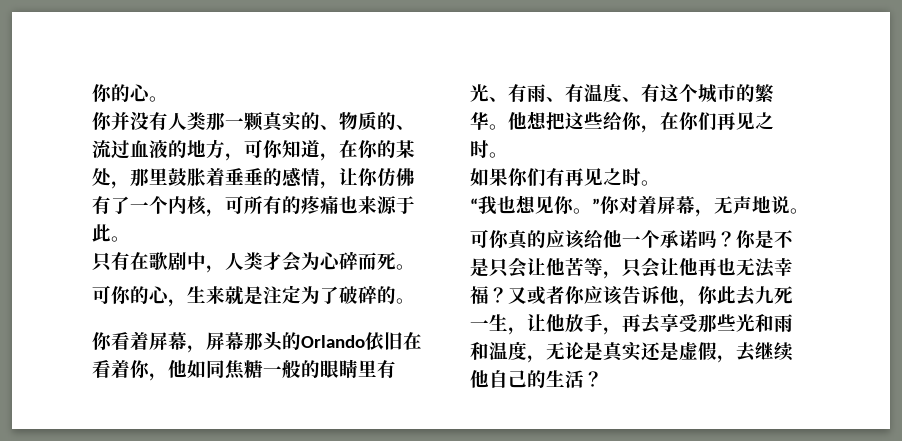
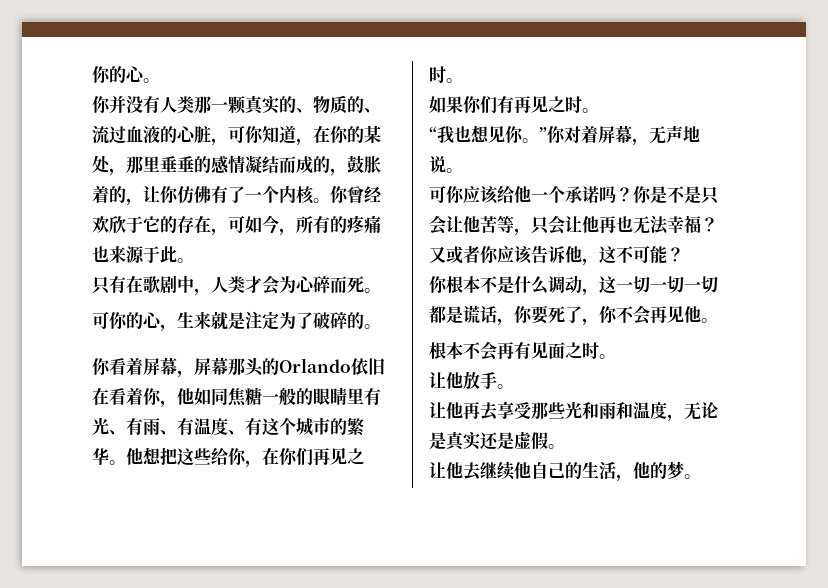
[187,139,225,159] 地方 -> [177,125,211,144] 心脏
[168,168,225,186] 鼓胀着 -> (160, 164) none
(320, 177) none -> [245,155,381,176] [92,186,126,203] 凝结而成的，鼓胀着的
[206,195,244,217] ，可 -> [313,185,382,204] [92,215,296,236] 。你曾经欢欣于它的存在，可如今，
[508,230,546,250] 真的 -> (465, 194) none
[698,286,793,306] [470,314,527,335] 你此去九死一生， -> [599,245,684,264] [429,275,718,296] [429,305,718,326] [429,341,616,361] 这不可能？ // 你根本不是什么调动，这一切一切一切都是谎话，你要死了，你不会再见他。 // 根本不会再有见面之时。 //
[603,327,622,335] ， -> [497,384,514,389] [429,402,463,419] 。 // 让他
[717,355,736,363] ， -> [548,444,565,449] [429,462,463,479] 。 // 让他
[584,371,603,387] ？ -> [616,461,701,482] ，他的梦。

